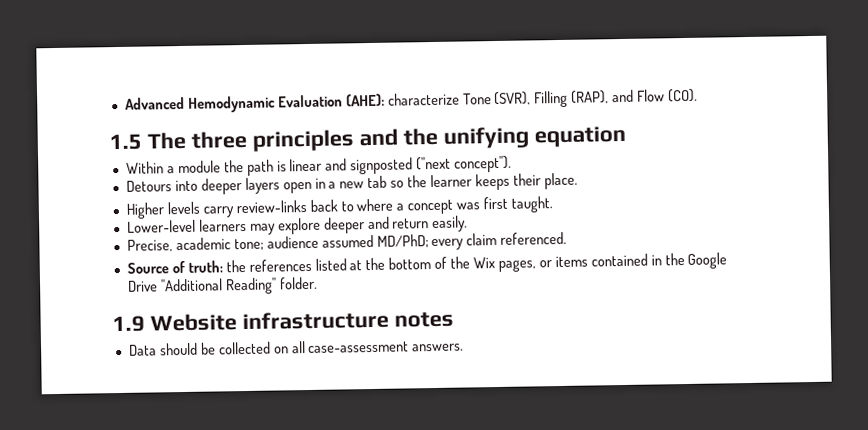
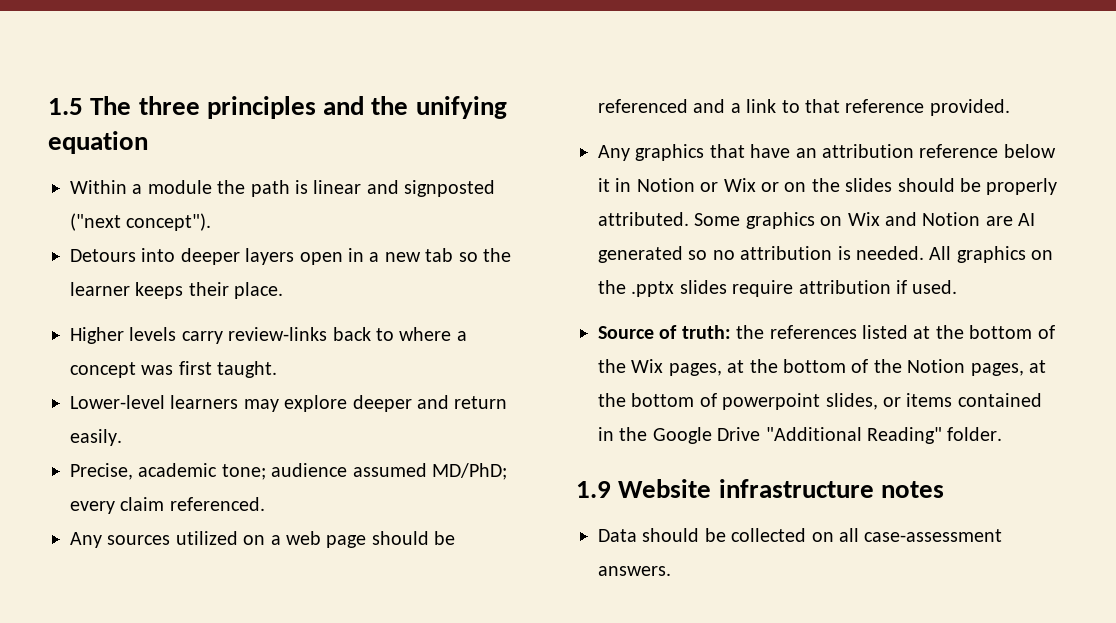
[124,88,698,113] Advanced Hemodynamic Evaluation (AHE): characterize Tone (SVR), Filling (RAP), and Flow (CO). // -> (48, 106) none
(568, 238) none -> [70,531,456,548] [598,99,1010,116] [598,144,1056,161] [598,178,1058,195] [598,212,1036,229] [598,246,1054,263] [598,280,958,297] // Any sources utilized on a web page should be referenced and a link to that reference provided. // Any graphics that have an attribution reference below it in Notion or Wix or on the slides should be properly attributed. Some graphics on Wix and Notion are AI generated so no attribution is needed. All graphics on the .pptx slides require attribution if used.
(536, 265) none -> [727,359,1046,376] [598,393,878,410] at the bottom of the Notion pages, at the bottom of powerpoint slides,

